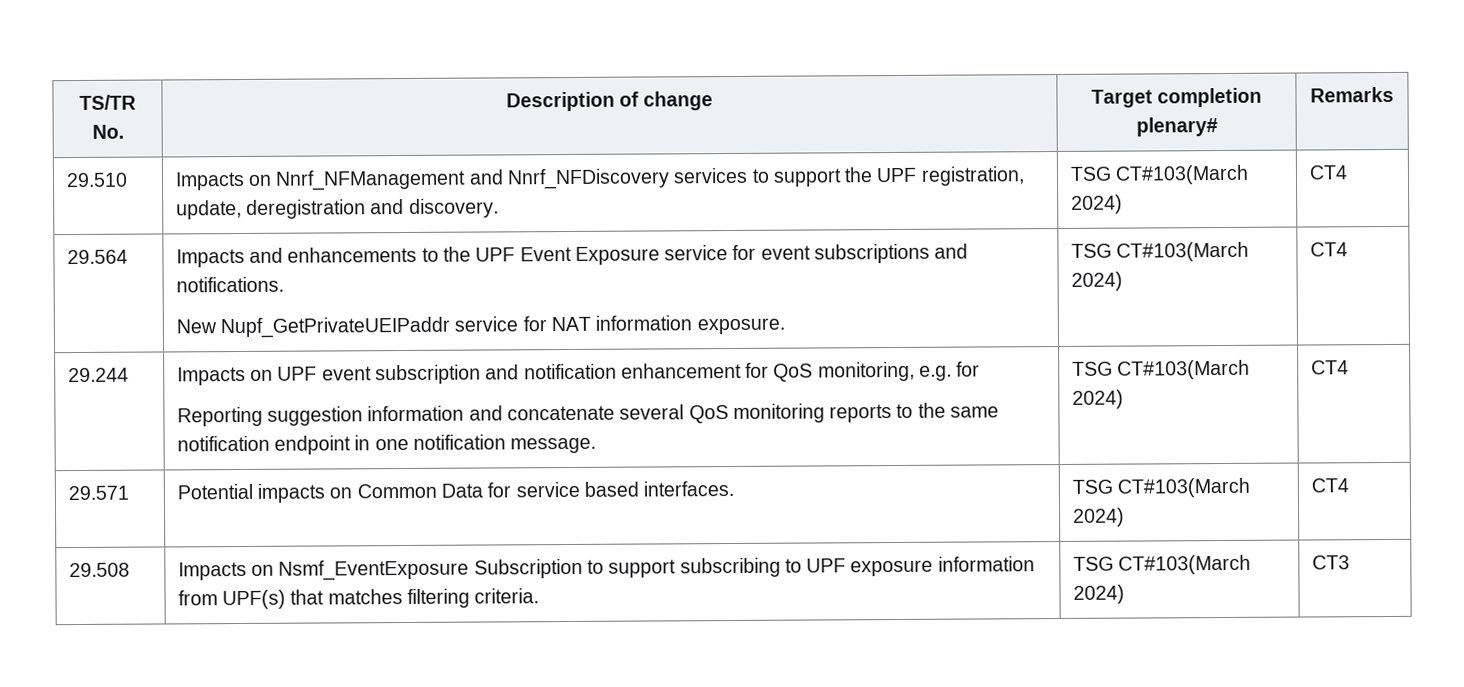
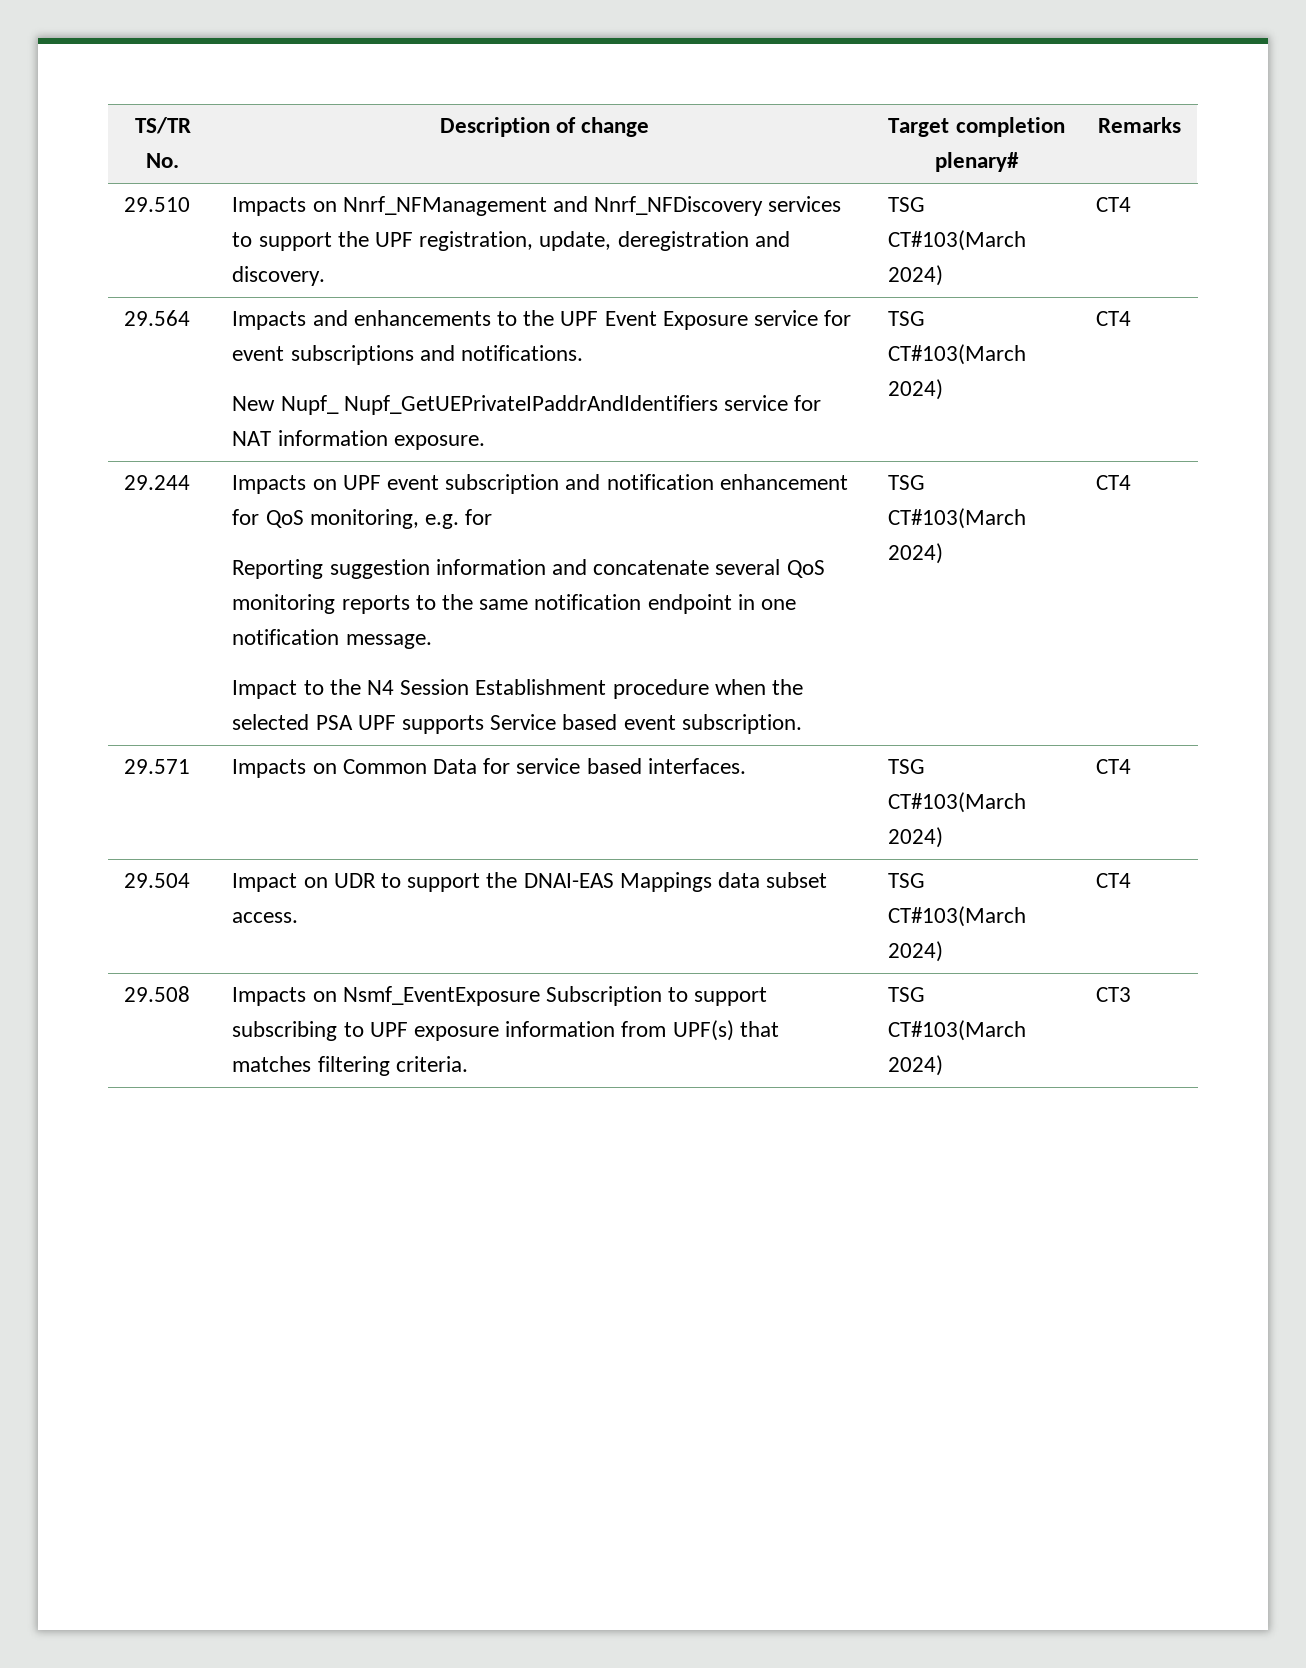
[220,316,451,339] Nupf_GetPrivateUEIPaddr -> [280,395,718,415] Nupf_ Nupf_GetUEPrivateIPaddrAndIdentifiers
(597, 445) none -> [232,679,803,699] [232,714,802,734] // Impact to the N4 Session Establishment procedure when the selected PSA UPF supports Service based event subscription.
[176,483,326,503] Potential impacts -> [232,759,307,778] Impacts
(1349, 485) none -> [124,873,191,888] [232,872,828,892] [232,912,299,923] [888,873,926,888] [888,906,1027,927] [888,941,944,962] [1096,873,1132,888] // 29.504 | Impact on UDR to support the DNAI-EAS Mappings data subset access. | TSG CT#103(March 2024) | CT4

